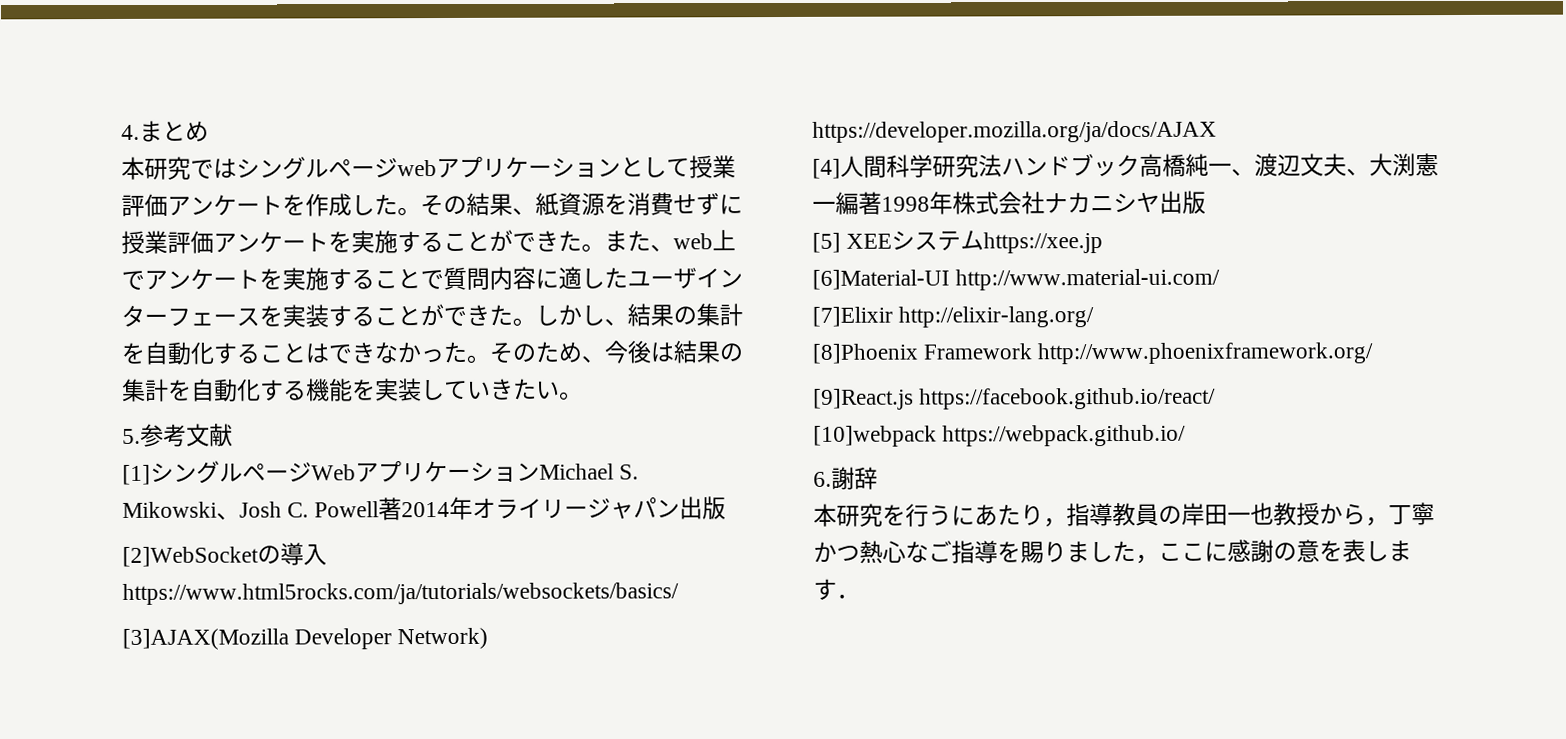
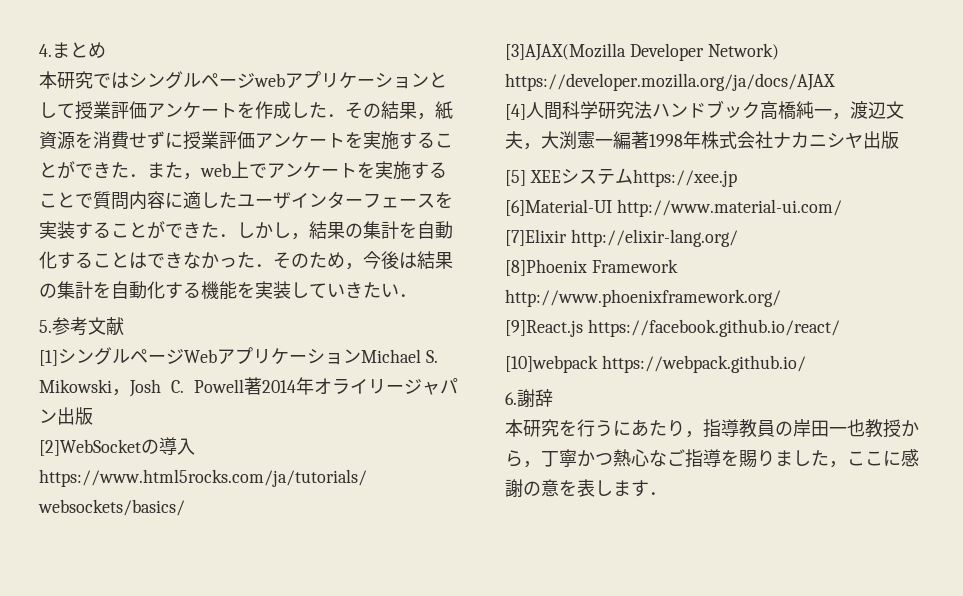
[397,207,421,216] 。 -> [327,114,345,117] ．
[512,207,536,215] 、 -> [417,113,435,120] ，
[581,230,674,252] 。また、 -> [129,162,201,180] ．また，
[512,304,628,326] 。しかし、 -> [219,222,309,240] ．しかし，
[466,354,490,363] 。 -> [255,264,273,267] ．
[581,355,605,363] 、 -> [345,263,363,270] ，
[559,391,583,400] 。 -> [399,294,417,297] ．
[216,512,240,520] 、 -> [112,389,130,396] ，
[1231,168,1255,176] 、 -> [832,113,850,120] ，
[1346,168,1370,176] 、 -> [523,143,541,150] ，

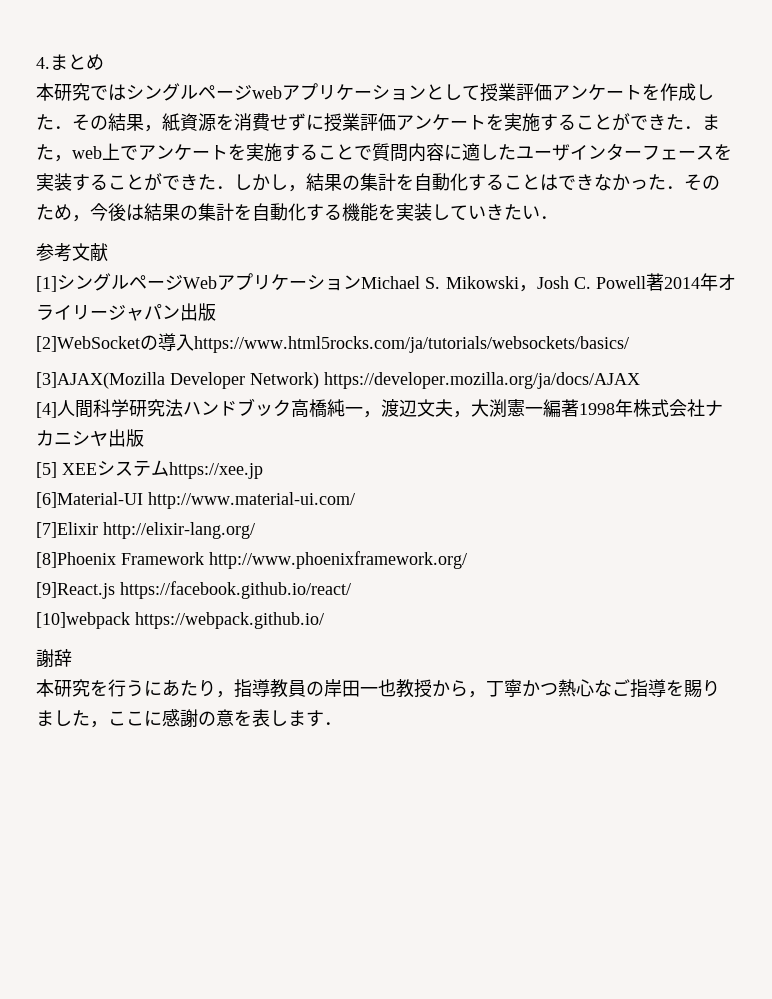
[39,320,52,333] 5. -> (558, 217) none
[505,392,517,405] 6. -> (324, 620) none

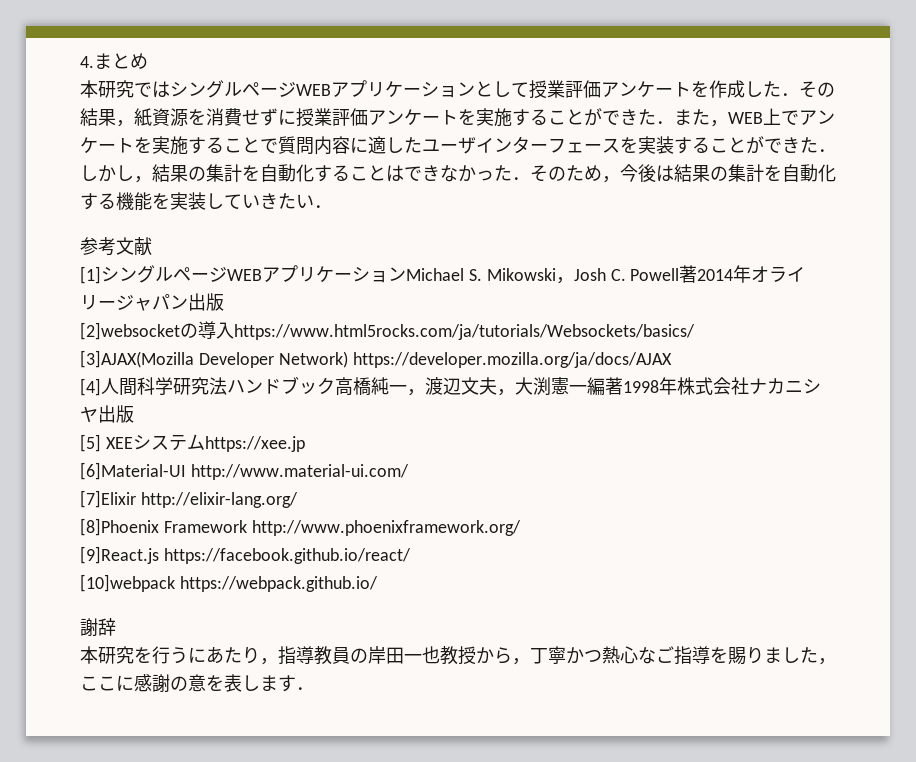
[252,86,282,99] web -> [296,84,331,96] WEB
[72,146,102,159] web -> [728,112,763,124] WEB
[183,276,217,289] Web -> [227,269,262,281] WEB
[36,333,629,353] [2]WebSocketの導入https://www.html5rocks.com/ja/tutorials/websockets/basics/ -> [80,321,695,340] [2]websocketの導入https://www.html5rocks.com/ja/tutorials/Websockets/basics/

